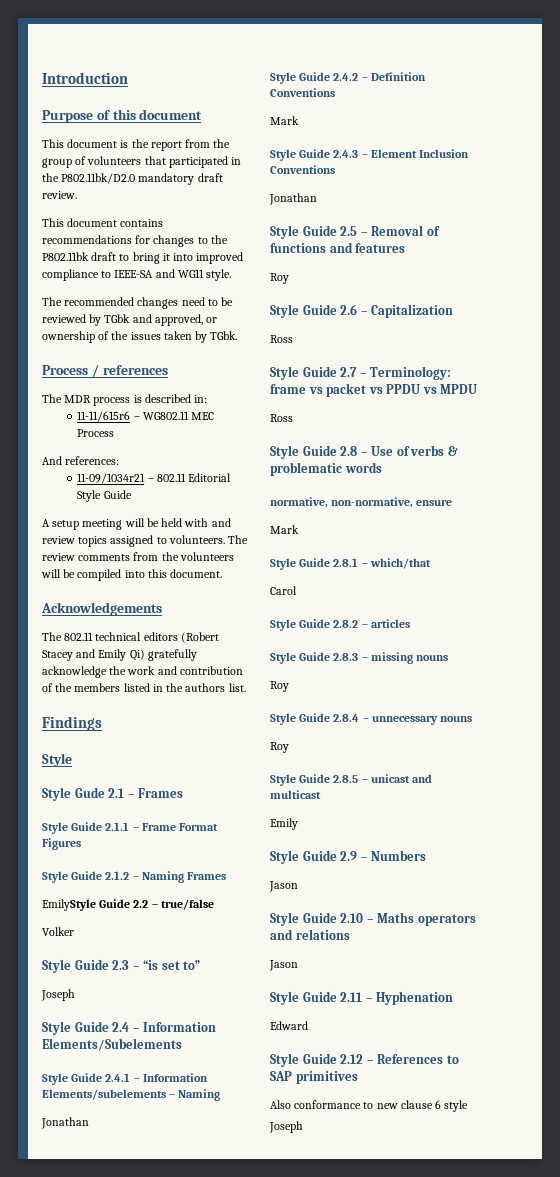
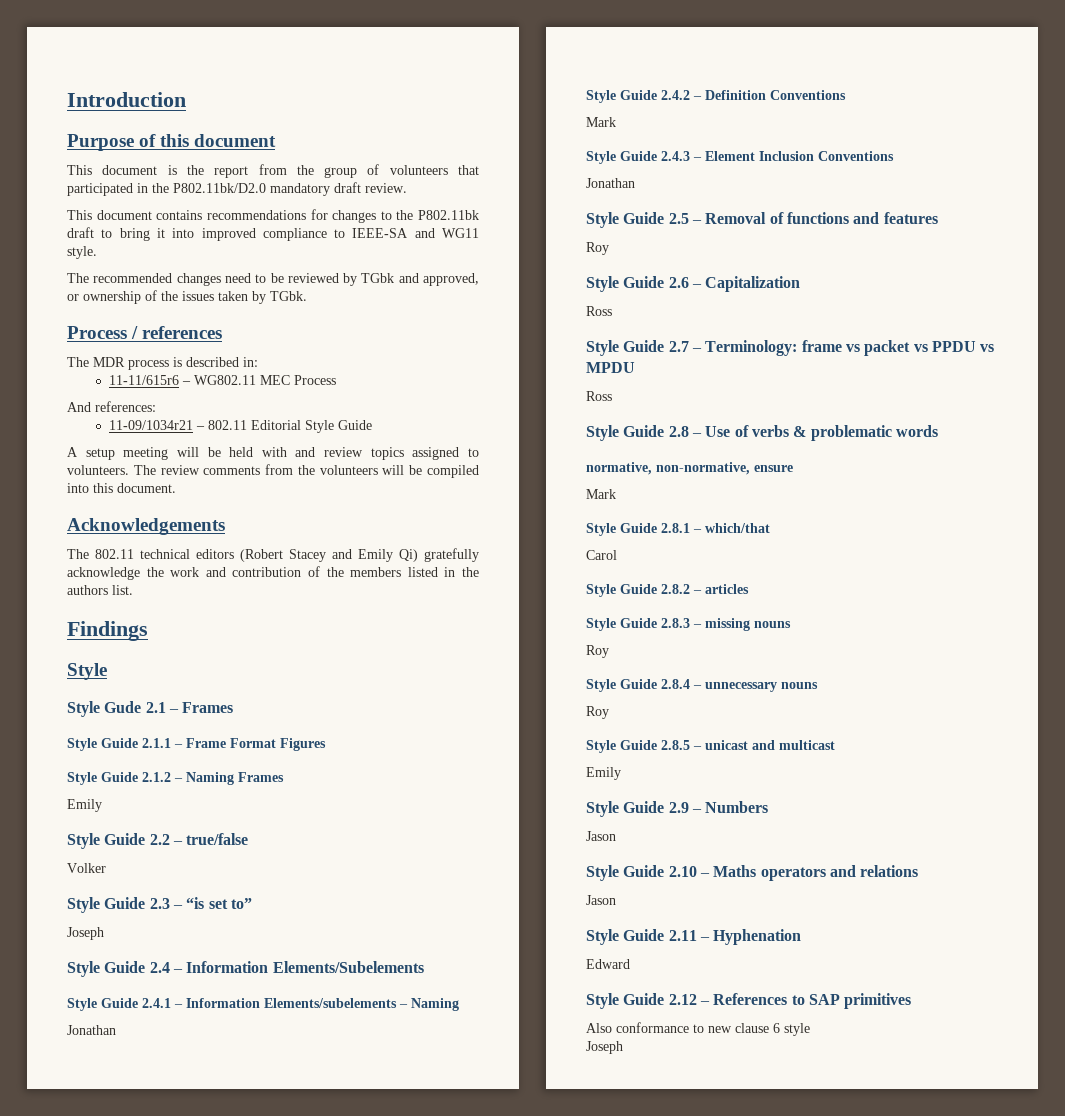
[42,899,96,911] EmilyStyle -> [67,799,102,812] [67,833,100,849] Emily // Style

